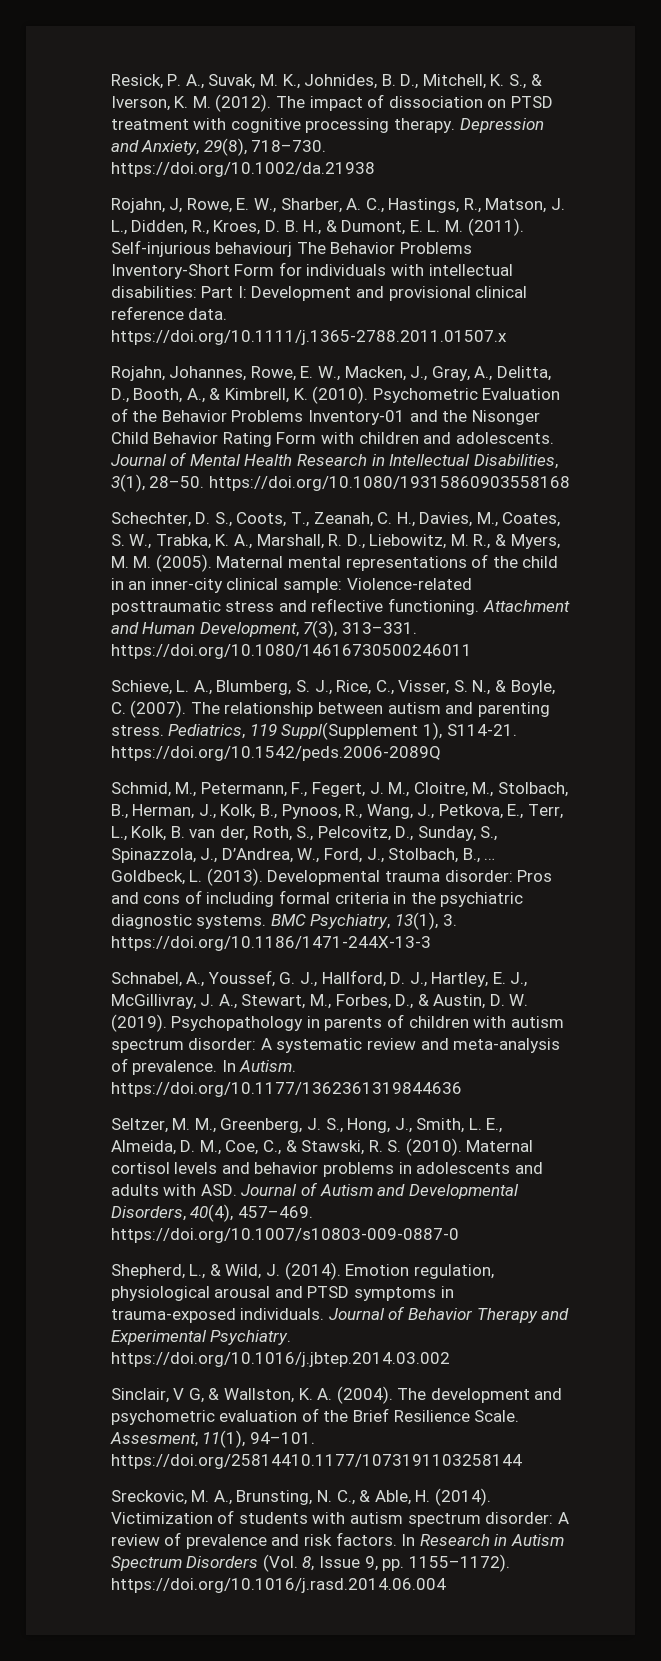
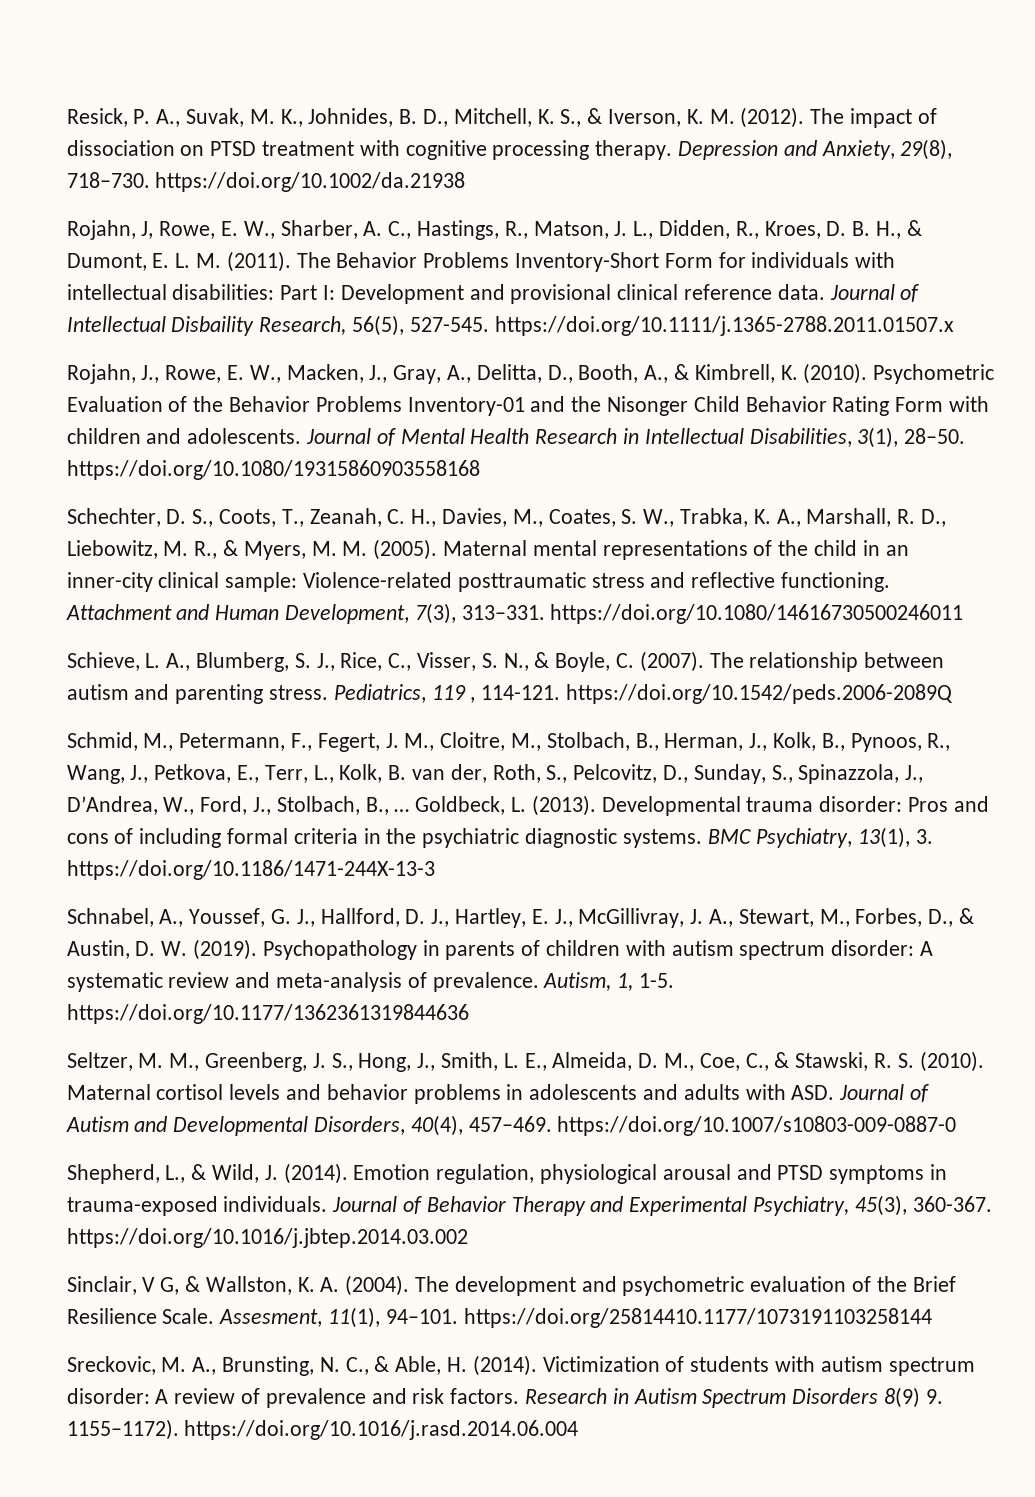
[110,240,293,257] Self-injurious behaviourj -> (291, 261) none
(228, 314) none -> [829,284,920,302] [66,315,489,336] Journal of Intellectual Disbaility Research, 56(5), 527-545.
[169,366,247,381] Johannes, -> [141,365,160,383] J.,
[281,722,517,740] Suppl(Supplement 1), S114-21. -> [470,685,561,703] , 114-121.
[221,1060,297,1072] In Autism. -> [543,972,675,991] Autism, 1, 1-5.
[210,1330,292,1345] Psychiatry. -> [753,1195,992,1216] Psychiatry, 45(3), 360-367.
[401,1534,416,1546] In -> (520, 1396) none
[262,1554,405,1572] (Vol. 8, Issue 9, pp. -> [884,1387,943,1408] 8(9) 9.

